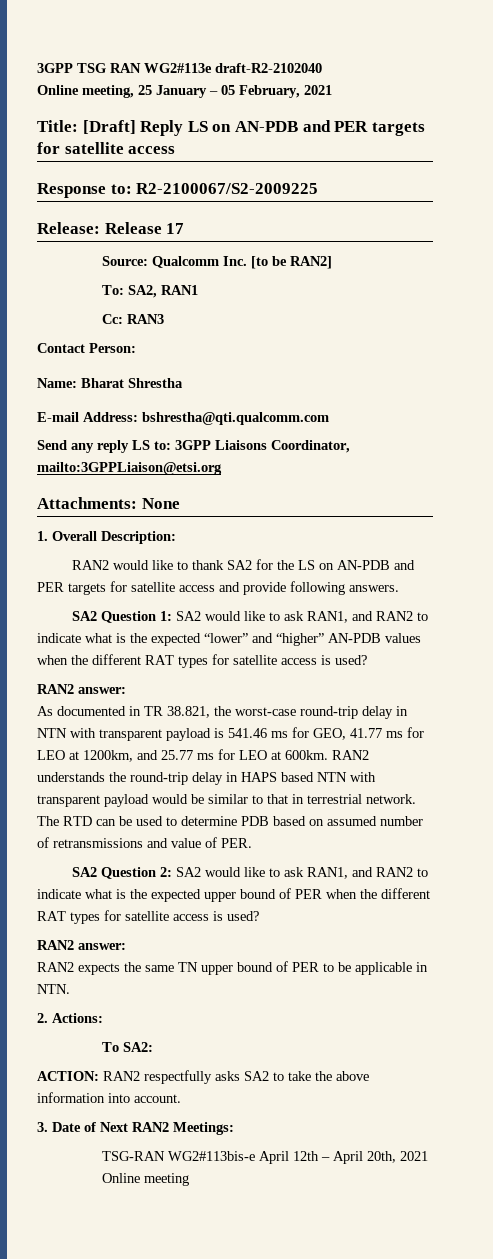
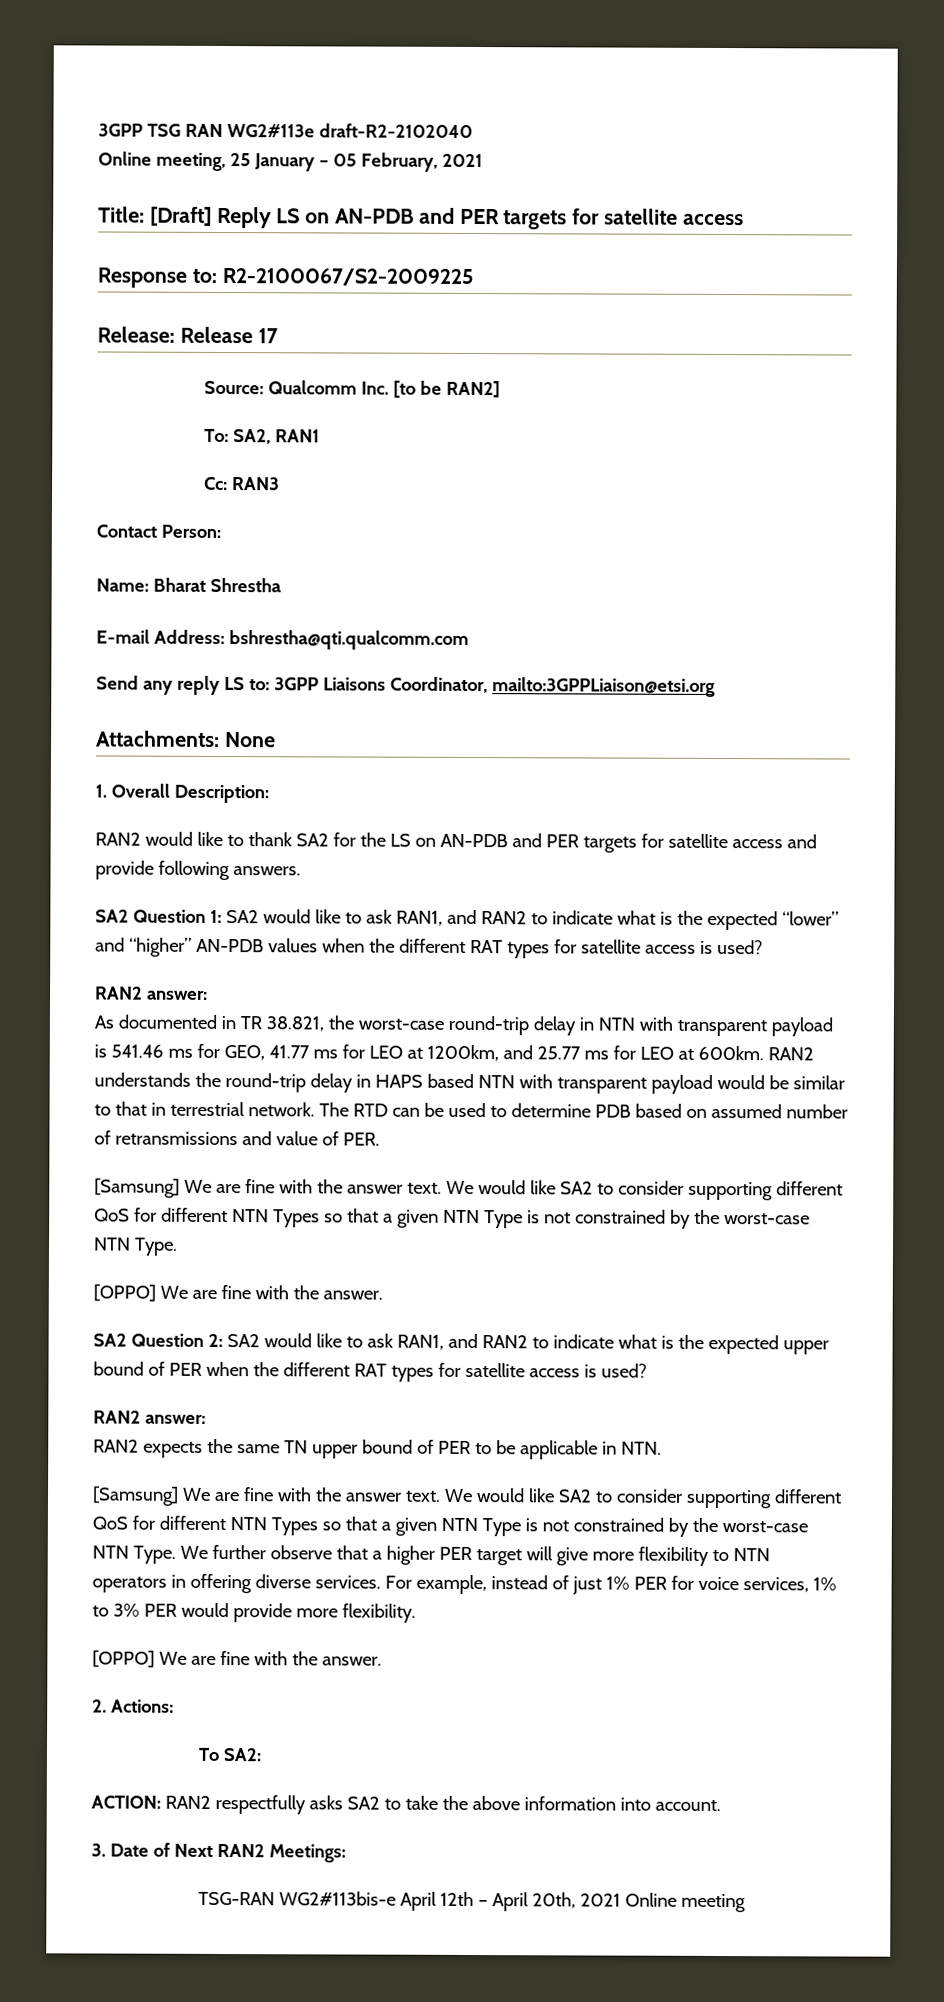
(252, 843) none -> [94,1178,843,1201] [94,1207,810,1229] [93,1237,178,1256] [93,1284,383,1302] // [Samsung] We are fine with the answer text. We would like SA2 to consider supporting different QoS for different NTN Types so that a given NTN Type is not constrained by the worst-case NTN Type. // [OPPO] We are fine with the answer.
(70, 989) none -> [92,1486,842,1509] [92,1515,808,1537] [92,1544,770,1566] [92,1573,837,1595] [92,1602,416,1623] [92,1650,382,1668] // [Samsung] We are fine with the answer text. We would like SA2 to consider supporting different QoS for different NTN Types so that a given NTN Type is not constrained by the worst-case NTN Type. We further observe that a higher PER target will give more flexibility to NTN operators in offering diverse services. For example, instead of just 1% PER for voice services, 1% to 3% PER would provide more flexibility. // [OPPO] We are fine with the answer.

